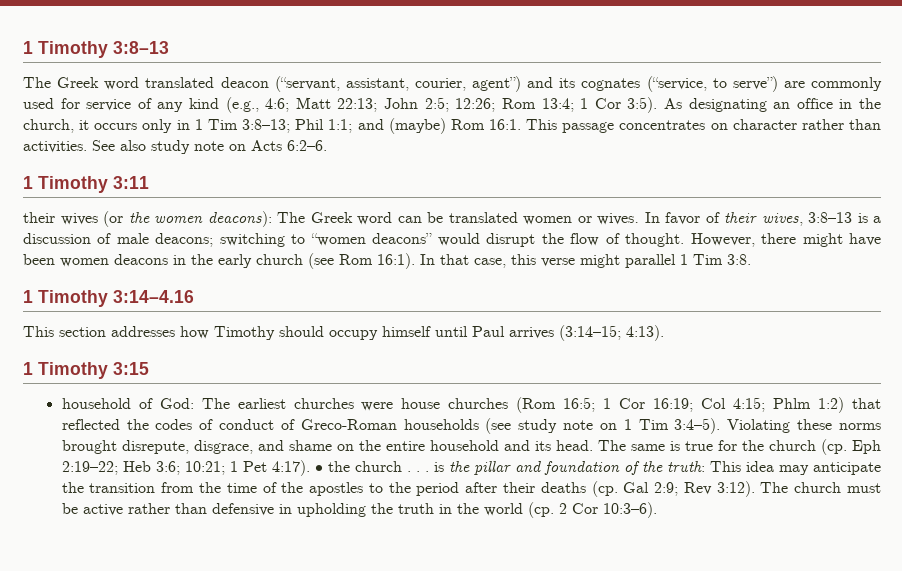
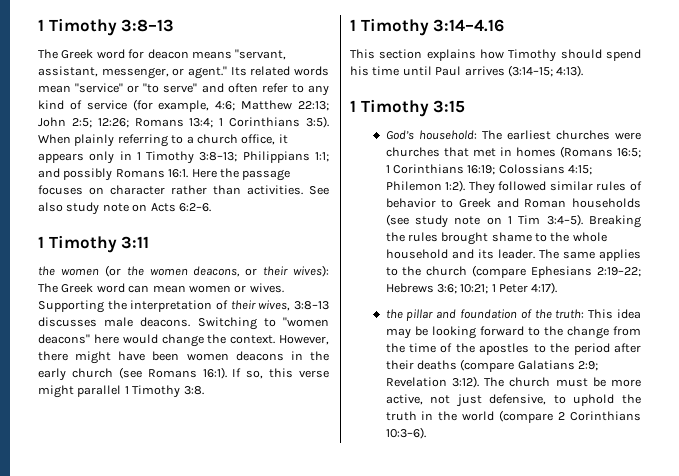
[145,76,882,92] [23,97,331,113] translated deacon (“servant, assistant, courier, agent”) and its cognates (“service, to serve”) are commonly used for service of any kind (e.g., 4:6; Matt -> [128,49,287,60] [38,66,329,79] [38,83,329,96] [38,99,293,112] for deacon means "servant, assistant, messenger, or agent." Its related words mean "service" or "to serve" and often refer to any kind of service (for example, 4:6; Matthew
[501,98,536,109] Rom -> [134,118,184,127] Romans
[594,97,881,113] [23,118,706,134] Cor 3:5). As designating an office in the church, it occurs only in 1 Tim 3:8–13; Phil 1:1; and (maybe) Rom 16:1. This passage concentrates -> [229,116,329,128] [38,134,288,147] [38,151,329,164] [38,168,291,181] [38,185,83,195] Corinthians 3:5). When plainly referring to a church office, it appears only in 1 Timothy 3:8–13; Philippians 1:1; and possibly Romans 16:1. Here the passage focuses
[23,212,98,225] their wives -> [38,266,99,276] the women
[207,211,272,227] deacons): -> [193,265,329,277] deacons, or their wives):
[427,212,518,223] be translated -> [152,285,186,293] mean
[644,212,700,225] In favor -> [38,300,213,313] Supporting the interpretation
[857,213,881,223] [23,233,685,247] is a discussion of male deacons; switching to “women deacons” would disrupt the flow of thought. -> [38,317,329,330] [38,334,276,347] discusses male deacons. Switching to "women deacons" here would change the context.
[339,253,506,269] Rom 16:1). In that case, -> [147,367,264,379] Romans 16:1). If so,
[693,254,723,265] Tim -> [132,385,181,398] Timothy
[111,326,175,337] addresses -> [426,49,476,61] explains
[329,326,431,340] occupy himself -> [606,49,641,61] [350,66,400,76] spend his time
[61,398,194,409] household of God: -> [385,130,477,140] God’s household:
[401,397,882,413] [61,419,397,430] house churches (Rom 16:5; 1 Cor 16:19; Col 4:15; Phlm 1:2) that reflected the codes of conduct of Greco-Roman -> [385,146,641,158] [385,164,592,175] [385,180,642,194] [385,198,567,208] churches that met in homes (Romans 16:5; 1 Corinthians 16:19; Colossians 4:15; Philemon 1:2). They followed similar rules of behavior to Greek and Roman
[727,419,881,433] [61,440,425,454] Violating these norms brought disrepute, disgrace, and shame on the entire -> [589,215,641,228] [385,232,607,245] Breaking the rules brought shame to the whole
[555,440,593,451] head. -> [497,249,535,259] leader.
[669,439,882,455] [61,461,151,475] is true for the church (cp. Eph 2:19–22; Heb -> [599,249,641,261] [385,265,641,278] [385,283,434,293] applies to the church (compare Ephesians 2:19–22; Hebrews
[242,461,267,472] Pet -> [498,284,528,293] Peter
[314,461,444,472] • the church . . . is -> (558, 288) //
[813,462,881,475] [61,482,156,493] anticipate the transition -> [414,326,609,339] be looking forward to the change
[591,481,712,497] (cp. Gal 2:9; Rev -> [460,359,598,372] [385,377,447,387] (compare Galatians 2:9; Revelation
[82,503,366,517] active rather than defensive in upholding -> [611,379,641,387] [385,394,615,407] more active, not just defensive, to uphold
[527,502,598,518] (cp. 2 Cor -> [499,410,641,423] (compare 2 Corinthians

